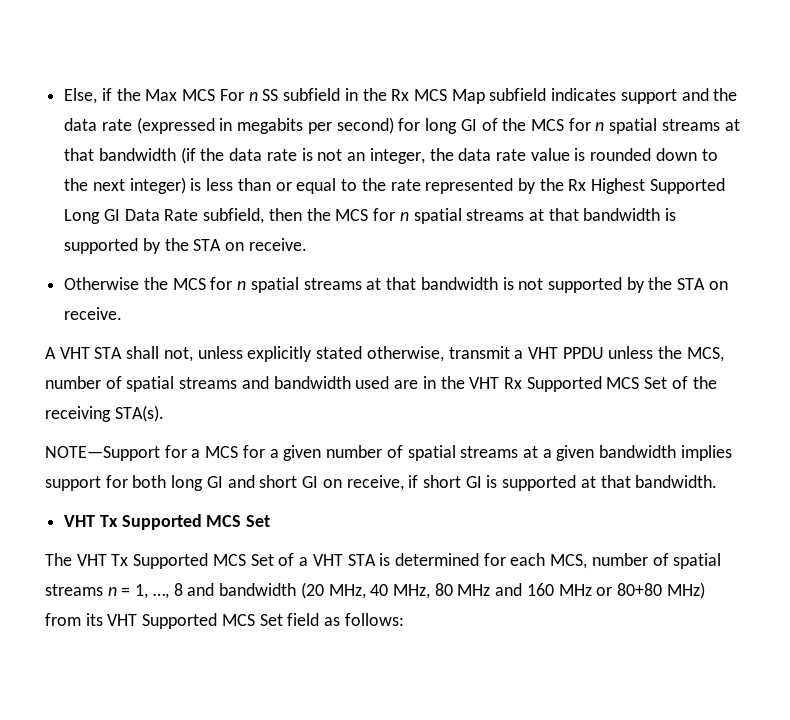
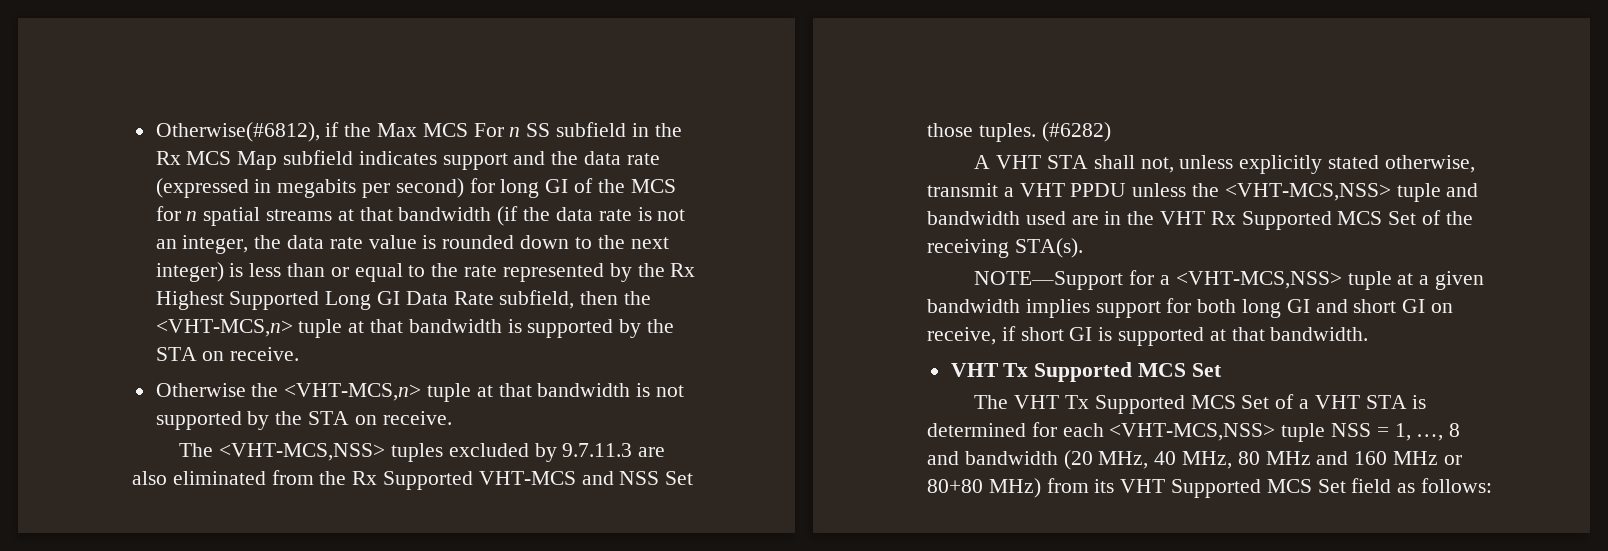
[64,88,98,104] Else, -> [155,122,320,142] Otherwise(#6812),
[335,208,525,224] MCS for n spatial streams -> [155,319,343,338] <VHT-MCS,n> tuple
[172,277,362,293] MCS for n spatial streams -> [284,383,472,402] <VHT-MCS,n> tuple
(123, 313) none -> [179,443,666,462] [132,470,694,490] [927,122,1111,142] // The <VHT-MCS,NSS> tuples excluded by 9.7.11.3 are also eliminated from the Rx Supported VHT-MCS and NSS Set those tuples. (#6282)
[686,347,724,362] [45,376,238,392] MCS, number of spatial streams -> [1224,183,1441,202] <VHT-MCS,NSS> tuple
[205,445,519,461] MCS for a given number of spatial streams -> [1175,271,1392,290] <VHT-MCS,NSS> tuple
[550,553,722,569] [45,584,117,596] MCS, number of spatial streams n -> [1109,423,1372,442] <VHT-MCS,NSS> tuple NSS

